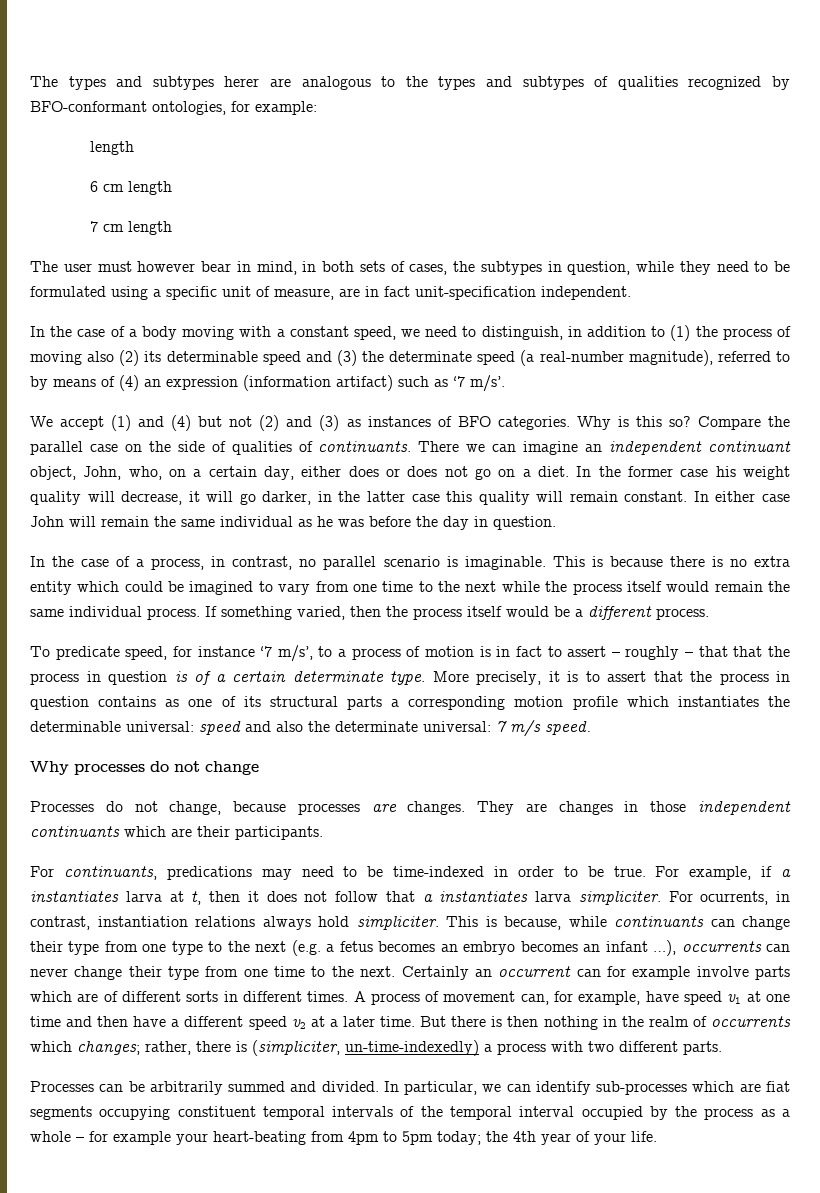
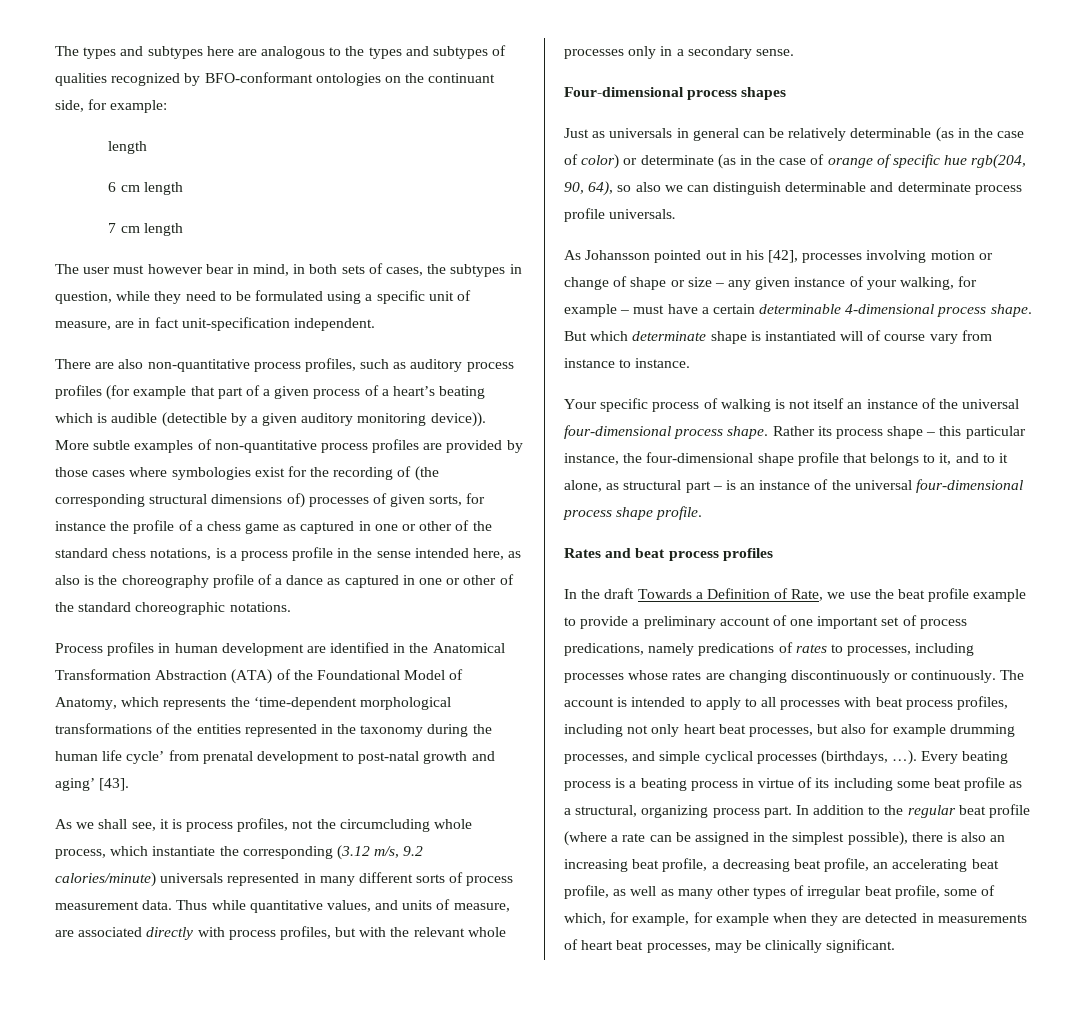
[224,76,260,87] herer -> [206,46,234,56] here
[152,101,226,115] ontologies, -> [315,73,496,86] [55,100,84,112] ontologies on the continuant side,
[30,325,791,341] [30,350,790,366] [30,375,505,392] [30,415,790,431] [30,441,791,455] [30,466,791,480] [30,491,790,505] [30,516,556,530] [30,556,791,570] [30,581,790,595] [30,606,709,620] [30,645,790,662] [30,671,790,685] [30,696,790,710] [30,720,591,737] [30,761,259,775] [30,801,791,815] [30,826,323,840] [30,866,791,880] [30,891,790,905] [30,916,790,930] [30,940,791,956] [30,966,791,980] [30,991,790,1005] [30,1016,791,1030] [30,1040,722,1056] [30,1081,790,1095] [30,1106,791,1120] [30,1131,657,1145] In the case of a body moving with a constant speed, we need to distinguish, in addition to (1) the process of moving also (2) its determinable speed and (3) the determinate speed (a real-number magnitude), referred to by means of (4) an expression (information artifact) such as ‘7 m/s’. // We accept (1) and (4) but not (2) and (3) as instances of BFO categories. Why is this so? Compare the parallel case on the side of qualities of continuants. There we can imagine an independent continuant object, John, who, on a certain day, either does or does not go on a diet. In the former case his weight quality will decrease, it will go darker, in the latter case this quality will remain constant. In either case John will remain the same individual as he was before the day in question. // In the case of a process, in contrast, no parallel scenario is imaginable. This is because there is no extra entity which could be imagined to vary from one time to the next while the process itself would remain the same individual process. If something varied, then the process itself would be a different process. // To predicate speed, for instance ‘7 m/s’, to a process of motion is in fact to assert – roughly – that that the process in question is of a certain determinate type. More precisely, it is to assert that the process in question contains as one of its structural parts a corresponding motion profile which instantiates the determinable universal: speed and also the determinate universal: 7 m/s speed. // Why processes do not change // Processes do not change, because processes are changes. They are changes in those independent continuants which are their participants. // For continuants, predications may need to be time-indexed in order to be true. For example, if a instantiates larva at t, then it does not follow that a instantiates larva simpliciter. For ocurrents, in contrast, instantiation relations always hold simpliciter. This is because, while continuants can change their type from one type to the next (e.g. a fetus becomes an embryo becomes an infant …), occurrents can never change their type from one time to the next. Certainly an occurrent can for example involve parts which are of different sorts in different times. A process of movement can, for example, have speed v1 at one time and then have a different speed v2 at a later time. But there is then nothing in the realm of occurrents which changes; rather, there is (simpliciter, un-time-indexedly) a process with two different parts. // Processes can be arbitrarily summed and divided. In particular, we can identify sub-processes which are fiat segments occupying constituent temporal intervals of the temporal interval occupied by the process as a whole – for example your heart-beating from 4pm to 5pm today; the 4th year of your life. -> [55,358,514,372] [55,385,486,400] [55,412,486,427] [55,439,523,453] [55,466,439,481] [55,493,486,508] [55,520,492,534] [55,547,522,561] [55,574,514,588] [55,602,291,615] [55,642,505,656] [55,669,464,684] [55,697,451,710] [55,723,492,737] [55,750,495,764] [55,778,130,791] [55,818,473,832] [55,845,424,860] [55,872,514,887] [55,899,510,913] [55,926,506,940] [564,46,794,59] [564,87,787,100] [564,127,1025,142] [564,154,1027,169] [564,181,1022,196] [564,208,677,222] [564,250,993,263] [564,276,978,290] [564,304,1032,317] [564,330,992,344] [564,358,691,368] [564,398,1020,412] [564,425,1026,439] [564,452,1009,466] [564,479,1024,493] [563,506,703,520] [564,548,773,561] [564,588,1027,602] [564,615,967,629] [564,642,975,656] [564,670,1025,683] [564,696,1009,710] [564,723,1015,737] [564,750,1009,765] [564,777,1023,791] [564,804,1031,818] [564,831,1006,846] [564,858,999,872] [564,885,996,899] [564,912,1027,926] [564,939,896,953] There are also non-quantitative process profiles, such as auditory process profiles (for example that part of a given process of a heart’s beating which is audible (detectible by a given auditory monitoring device)). More subtle examples of non-quantitative process profiles are provided by those cases where symbologies exist for the recording of (the corresponding structural dimensions of) processes of given sorts, for instance the profile of a chess game as captured in one or other of the standard chess notations, is a process profile in the sense intended here, as also is the choreography profile of a dance as captured in one or other of the standard choreographic notations. // Process profiles in human development are identified in the Anatomical Transformation Abstraction (ATA) of the Foundational Model of Anatomy, which represents the ‘time-dependent morphological transformations of the entities represented in the taxonomy during the human life cycle’ from prenatal development to post-natal growth and aging’ [43]. // As we shall see, it is process profiles, not the circumcluding whole process, which instantiate the corresponding (3.12 m/s, 9.2 calories/minute) universals represented in many different sorts of process measurement data. Thus while quantitative values, and units of measure, are associated directly with process profiles, but with the relevant whole processes only in a secondary sense. // Four-dimensional process shapes // Just as universals in general can be relatively determinable (as in the case of color) or determinate (as in the case of orange of specific hue rgb(204, 90, 64), so also we can distinguish determinable and determinate process profile universals. // As Johansson pointed out in his [42], processes involving motion or change of shape or size – any given instance of your walking, for example – must have a certain determinable 4-dimensional process shape. But which determinate shape is instantiated will of course vary from instance to instance. // Your specific process of walking is not itself an instance of the universal four-dimensional process shape. Rather its process shape – this particular instance, the four-dimensional shape profile that belongs to it, and to it alone, as structural part – is an instance of the universal four-dimensional process shape profile. // Rates and beat process profiles // In the draft Towards a Definition of Rate, we use the beat profile example to provide a preliminary account of one important set of process predications, namely predications of rates to processes, including processes whose rates are changing discontinuously or continuously. The account is intended to apply to all processes with beat process profiles, including not only heart beat processes, but also for example drumming processes, and simple cyclical processes (birthdays, …). Every beating process is a beating process in virtue of its including some beat profile as a structural, organizing process part. In addition to the regular beat profile (where a rate can be assigned in the simplest possible), there is also an increasing beat profile, a decreasing beat profile, an accelerating beat profile, as well as many other types of irregular beat profile, some of which, for example, for example when they are detected in measurements of heart beat processes, may be clinically significant.

